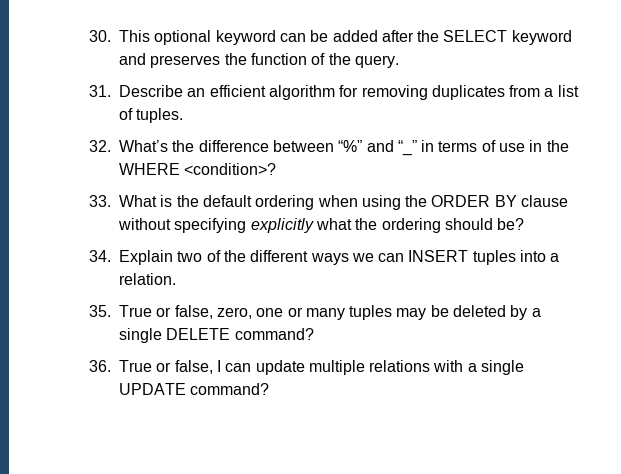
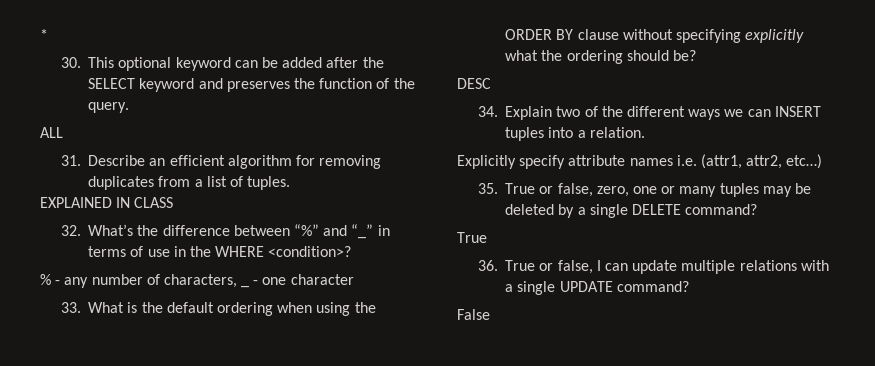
(88, 36) none -> [40,29,48,40] * //
(399, 61) none -> [40,127,63,138] // ALL
(184, 115) none -> [40,197,174,208] // EXPLAINED IN CLASS
(277, 169) none -> [40,274,250,288] [253,274,354,285] // % - any number of characters, _ - one character
(525, 224) none -> [457,78,491,89] // DESC
(176, 279) none -> [457,154,823,169] // Explicitly specify attribute names i.e. (attr1, attr2, etc…)
(314, 334) none -> [457,232,487,243] // True
(270, 389) none -> [457,309,490,320] // False

